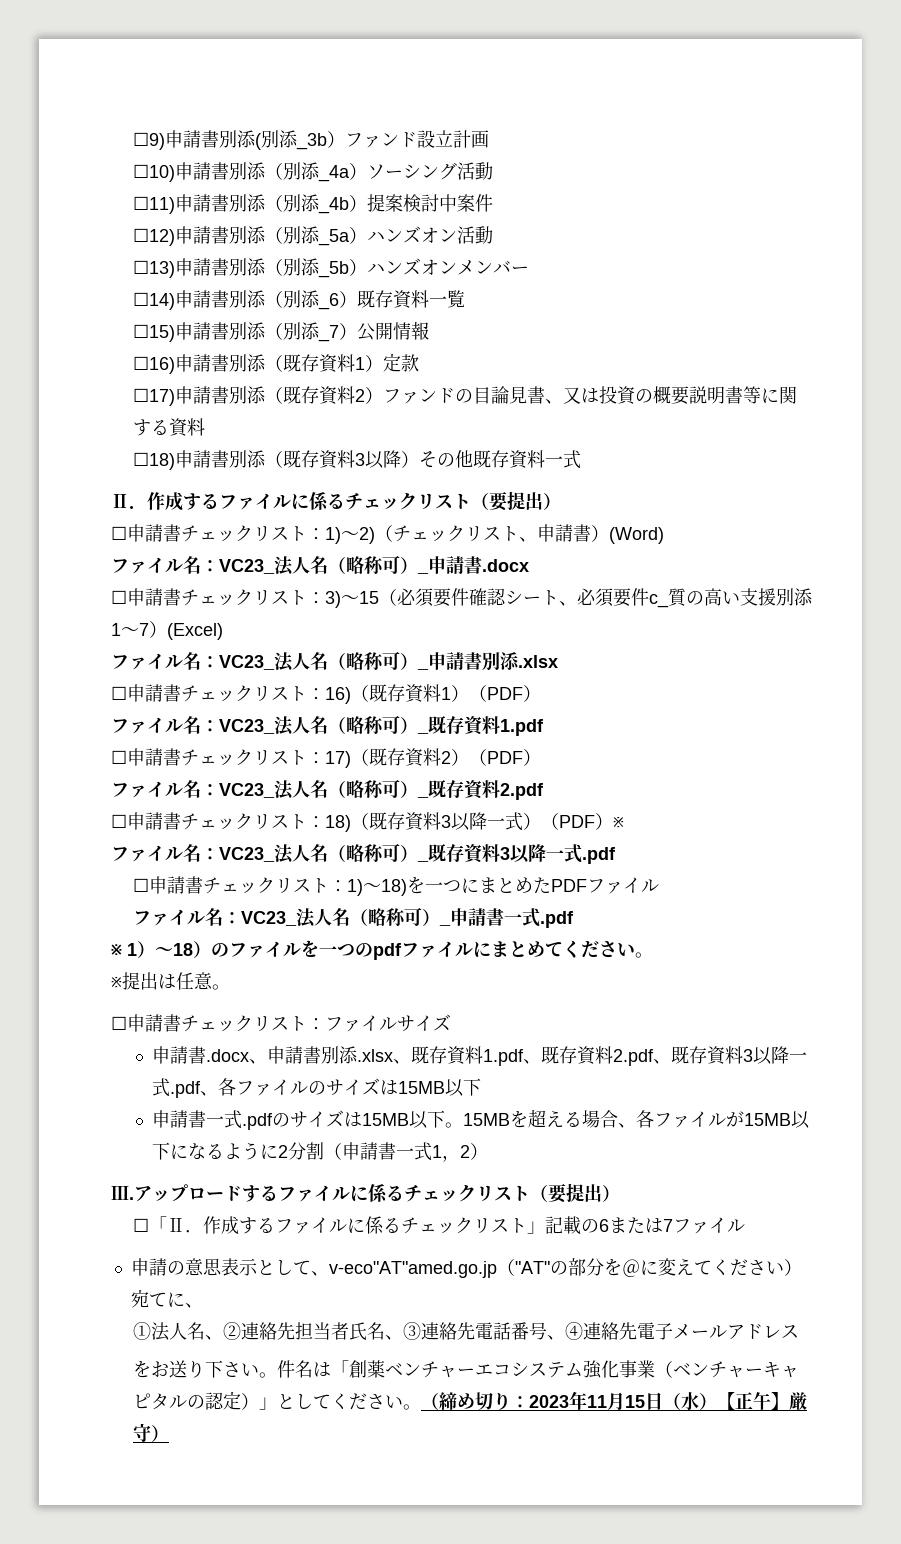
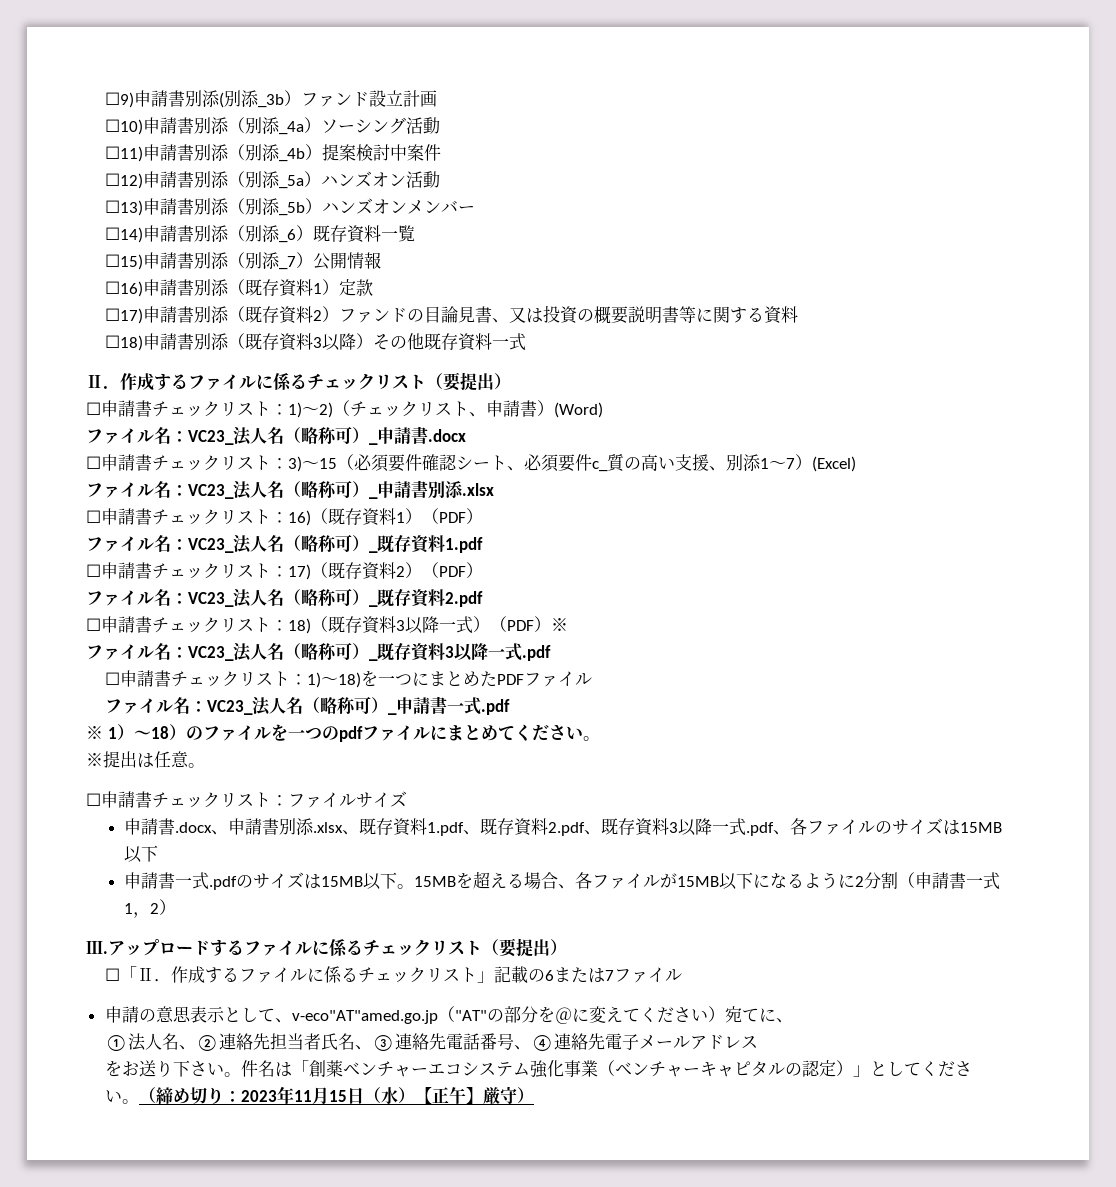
(776, 597) none -> [709,466,726,471] 、

